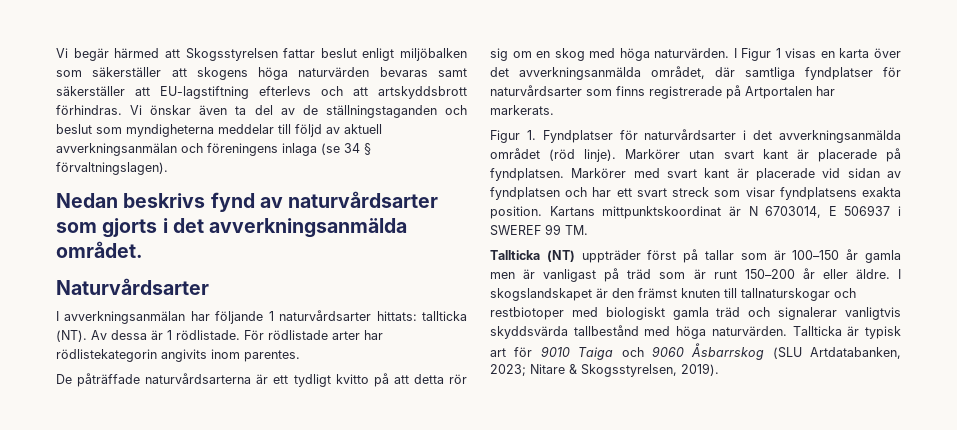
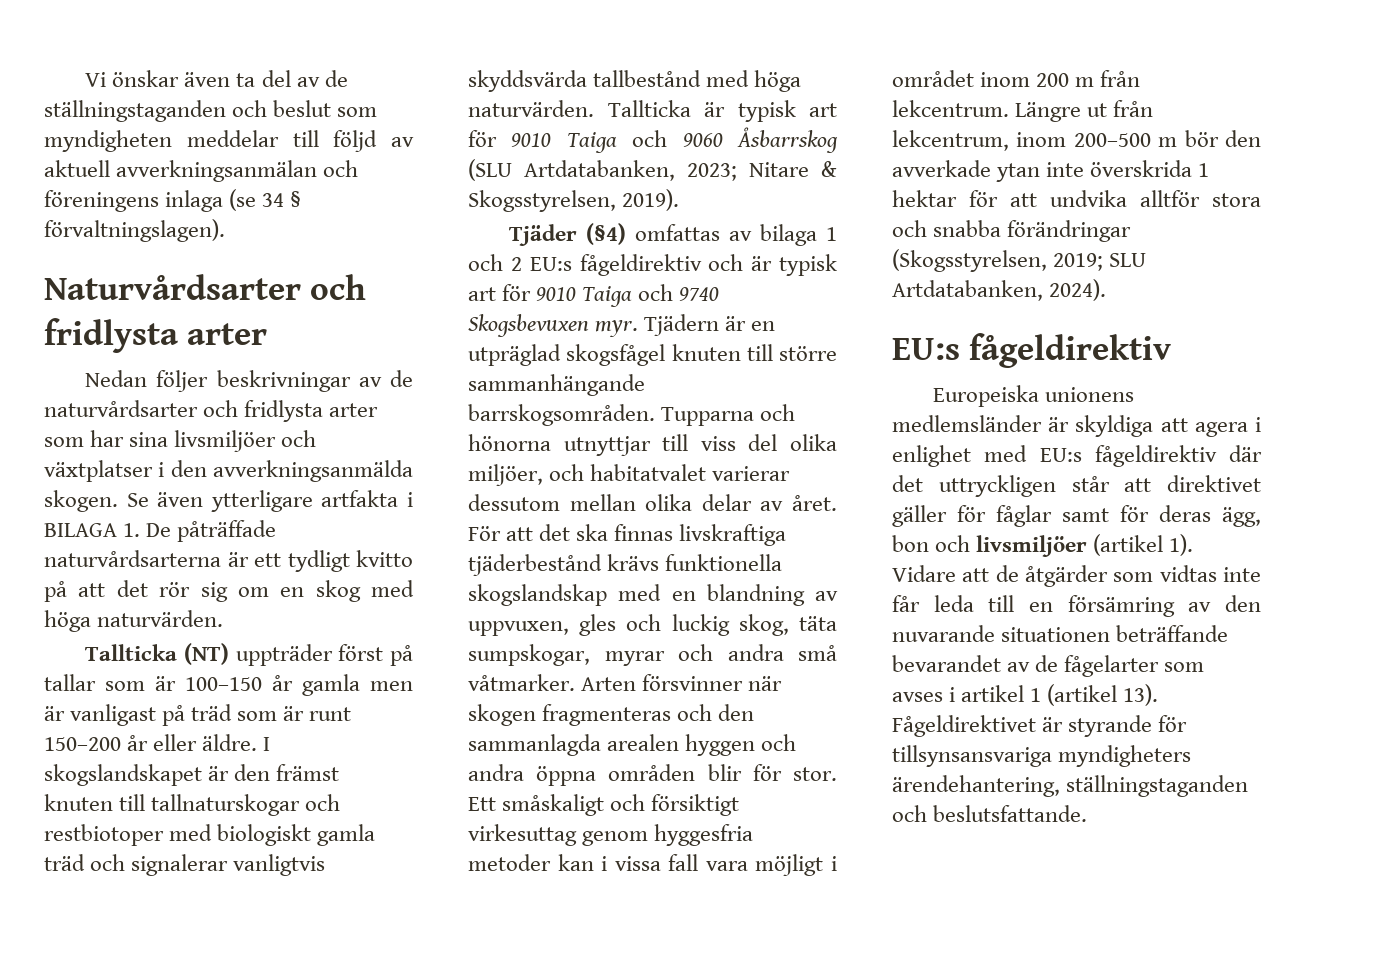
[56,48,467,61] [56,67,467,80] [56,86,467,99] [56,105,143,115] Vi begär härmed att Skogsstyrelsen fattar beslut enligt miljöbalken som säkerställer att skogens höga naturvärden bevaras samt säkerställer att EU-lagstiftning efterlevs och att artskyddsbrott förhindras. Vi -> [85,72,107,87] Vi
[126,124,214,137] myndigheterna -> [44,130,172,152] myndigheten
[56,191,439,212] [56,218,408,238] [56,241,143,258] [56,278,209,295] [56,310,467,324] [56,330,383,342] [56,349,300,362] Nedan beskrivs fynd av naturvårdsarter som gjorts i det avverkningsanmälda området. // Naturvårdsarter // I avverkningsanmälan har följande 1 naturvårdsarter hittats: tallticka (NT). Av dessa är 1 rödlistade. För rödlistade arter har rödlistekategorin angivits inom parentes. // -> [44,274,367,300] [44,318,268,353] [85,370,413,392] [44,400,379,422] [44,430,317,452] [44,460,413,482] [44,490,413,512] [44,523,141,537] Naturvårdsarter och fridlysta arter // Nedan följer beskrivningar av de naturvårdsarter och fridlysta arter som har sina livsmiljöer och växtplatser i den avverkningsanmälda skogen. Se även ytterligare artfakta i BILAGA 1.
[413,374,444,384] detta -> [116,580,148,597] det
[733,48,901,61] [490,66,901,80] [490,85,835,99] [490,105,554,115] [490,129,901,143] [490,148,901,162] [490,168,901,181] [490,187,901,200] [490,205,901,219] [490,224,588,236] I Figur 1 visas en karta över det avverkningsanmälda området, där samtliga fyndplatser för naturvårdsarter som finns registrerade på Artportalen har markerats. // Figur 1. Fyndplatser för naturvårdsarter i det avverkningsanmälda området (röd linje). Markörer utan svart kant är placerade på fyndplatsen. Markörer med svart kant är placerade vid sidan av fyndplatsen och har ett svart streck som visar fyndplatsens exakta position. Kartans mittpunktskoordinat är N 6703014, E 506937 i SWEREF 99 TM. -> (224, 618) none
(719, 369) none -> [509,223,837,246] [468,254,837,276] [468,284,720,307] [468,314,776,337] [468,344,837,366] [468,374,645,396] [468,404,796,426] [468,434,837,456] [468,464,791,486] [468,494,837,511] [468,524,787,546] [468,554,783,576] [468,584,838,606] [468,614,837,636] [468,644,837,666] [468,674,783,691] [468,704,755,726] [468,734,797,756] [468,764,837,786] [468,794,740,816] [468,824,754,846] [468,854,837,876] [892,70,1141,87] [892,100,1154,122] [892,130,1261,151] [892,160,1210,182] [892,190,1261,207] [892,220,1132,242] [892,249,1147,272] [892,279,1107,301] [892,333,1172,368] [933,385,1135,407] [892,415,1261,437] [892,445,1262,467] [892,475,1261,497] [892,505,1261,527] [892,534,1194,557] [892,565,1261,587] [892,595,1261,617] [892,625,1229,642] [892,655,1205,677] [892,684,1159,706] [892,715,1188,737] [892,745,1192,767] [892,775,1249,797] [892,805,1088,822] // Tjäder (§4) omfattas av bilaga 1 och 2 EU:s fågeldirektiv och är typisk art för 9010 Taiga och 9740 Skogsbevuxen myr. Tjädern är en utpräglad skogsfågel knuten till större sammanhängande barrskogsområden. Tupparna och hönorna utnyttjar till viss del olika miljöer, och habitatvalet varierar dessutom mellan olika delar av året. För att det ska finnas livskraftiga tjäderbestånd krävs funktionella skogslandskap med en blandning av uppvuxen, gles och luckig skog, täta sumpskogar, myrar och andra små våtmarker. Arten försvinner när skogen fragmenteras och den sammanlagda arealen hyggen och andra öppna områden blir för stor. Ett småskaligt och försiktigt virkesuttag genom hyggesfria metoder kan i vissa fall vara möjligt i området inom 200 m från lekcentrum. Längre ut från lekcentrum, inom 200–500 m bör den avverkade ytan inte överskrida 1 hektar för att undvika alltför stora och snabba förändringar (Skogsstyrelsen, 2019; SLU Artdatabanken, 2024). // EU:s fågeldirektiv // Europeiska unionens medlemsländer är skyldiga att agera i enlighet med EU:s fågeldirektiv där det uttryckligen står att direktivet gäller för fåglar samt för deras ägg, bon och livsmiljöer (artikel 1). Vidare att de åtgärder som vidtas inte får leda till en försämring av den nuvarande situationen beträffande bevarandet av de fågelarter som avses i artikel 1 (artikel 13). Fågeldirektivet är styrande för tillsynsansvariga myndigheters ärendehantering, ställningstaganden och beslutsfattande.

